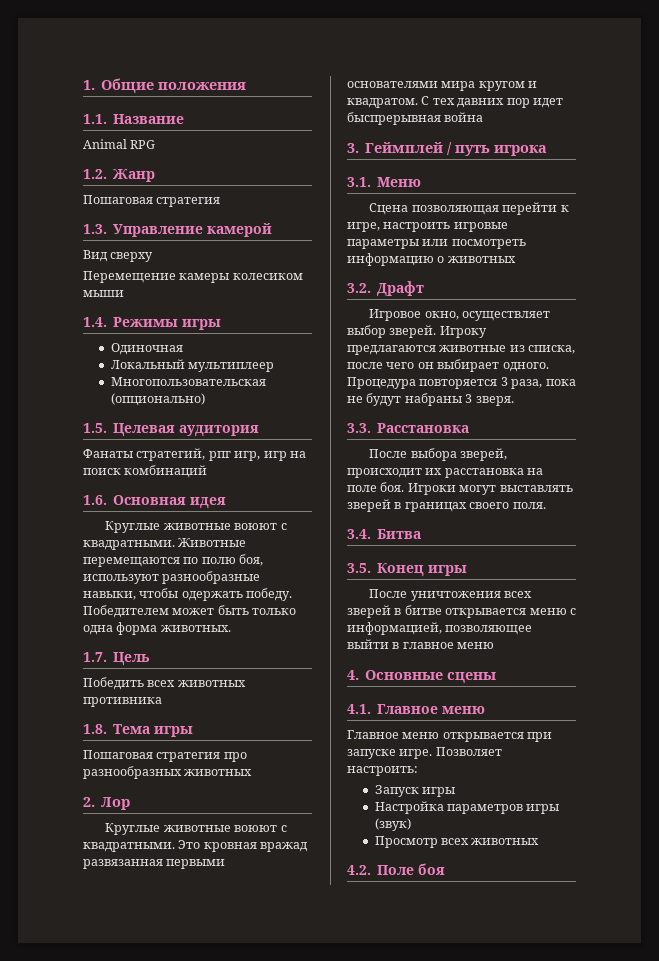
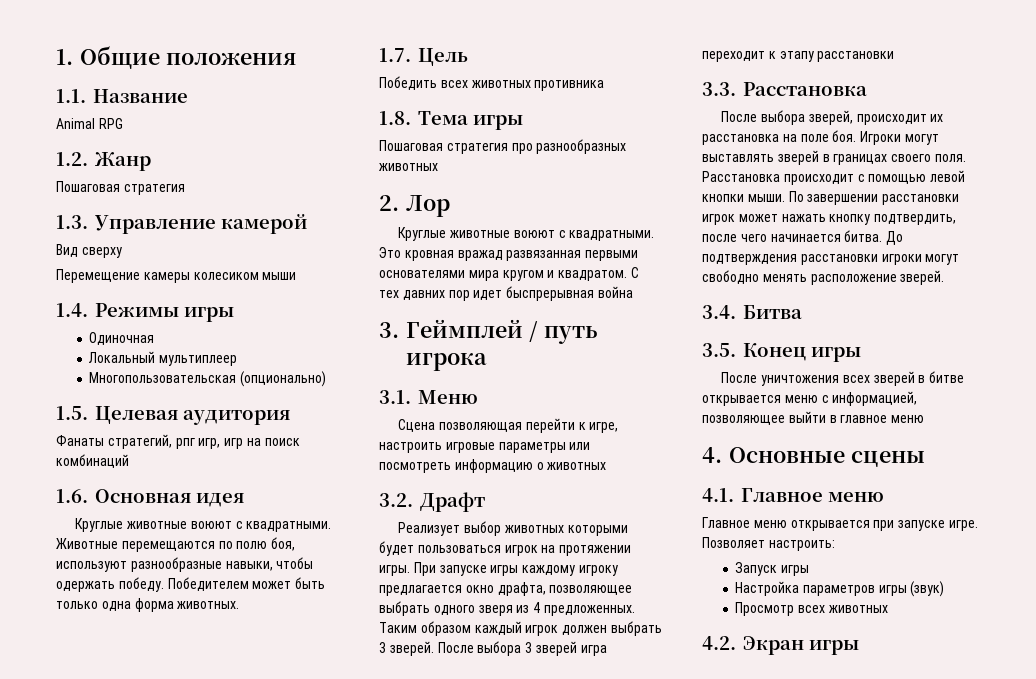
[369,309,551,321] [347,325,487,338] [347,345,576,355] [347,359,549,372] [347,377,576,389] [347,393,514,406] Игровое окно, осуществляет выбор зверей. Игроку предлагаются животные из списка, после чего он выбирает одного. Процедура повторяется 3 раза, пока не будут набраны 3 зверя. -> [398,521,628,536] [379,541,632,556] [379,562,618,576] [379,582,633,596] [379,601,635,616] [379,621,662,636] [379,641,607,656] [702,51,895,62] Реализует выбор животных которыми будет пользоваться игрок на протяжении игры. При запуске игры каждому игроку предлагается окно драфта, позволяющее выбрать одного зверя из 4 предложенных. Таким образом каждый игрок должен выбрать 3 зверей. После выбора 3 зверей игра переходит к этапу расстановки
(546, 505) none -> [702,170,966,185] [702,191,960,205] [702,214,957,225] [702,230,904,245] [702,254,960,265] [702,270,945,285] Расстановка происходит с помощью левой кнопки мыши. По завершении расстановки игрок может нажать кнопку подтвердить, после чего начинается битва. До подтверждения расстановки игроки могут свободно менять расположение зверей.
[377,863,446,875] Поле боя -> [743,636,859,655] Экран игры

